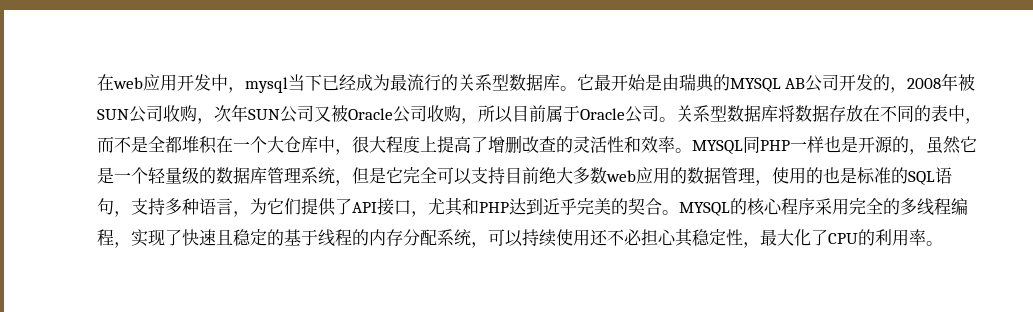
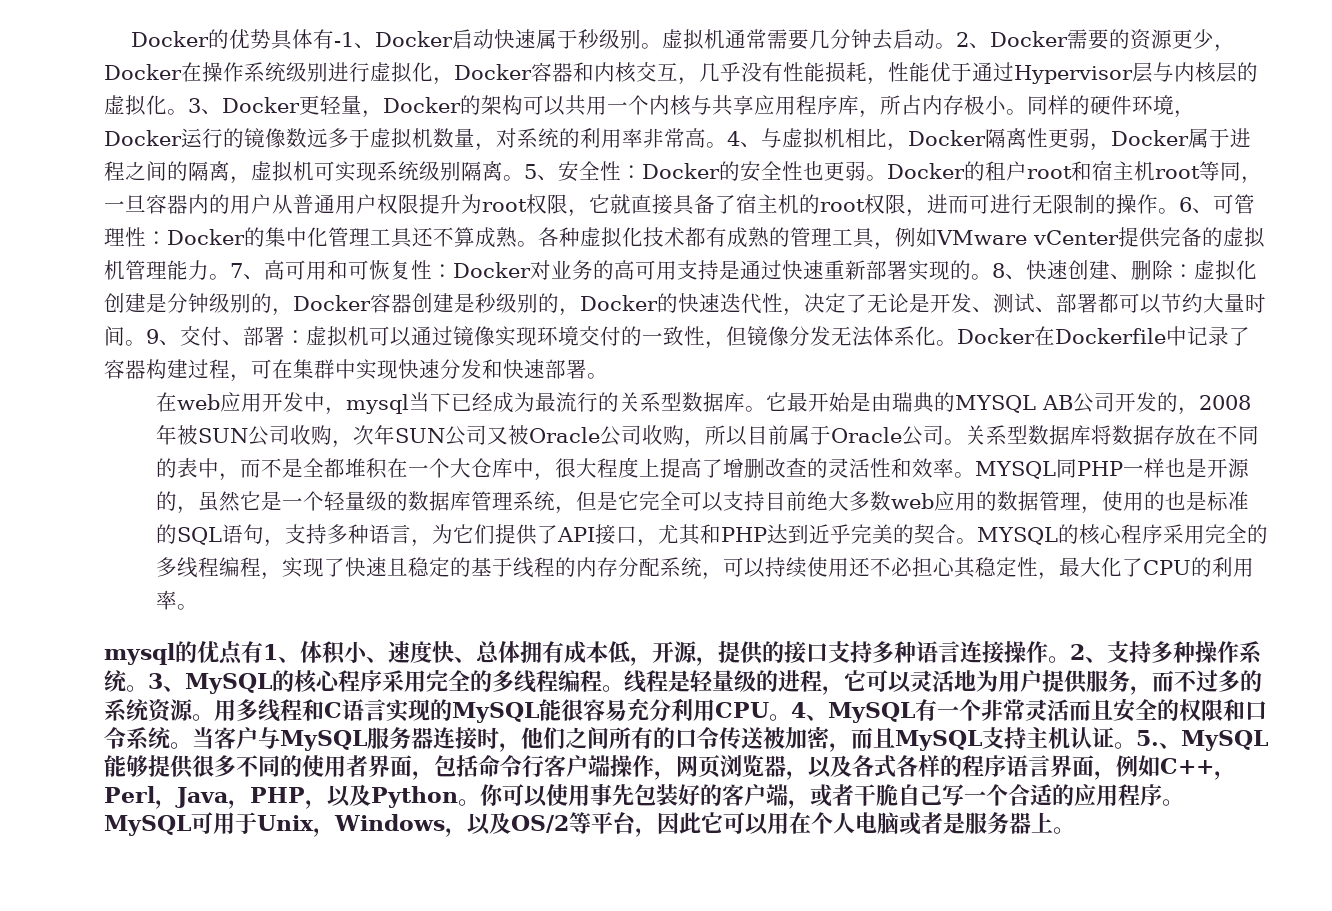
(96, 82) none -> [130,29,1235,52] [104,62,1258,85] [104,95,1195,118] [104,128,1251,151] [104,160,1262,184] [104,193,1255,217] [104,227,1265,250] [104,260,1257,281] [104,293,1266,316] [104,326,1250,349] [104,359,608,382] Docker的优势具体有-1、Docker启动快速属于秒级别。虚拟机通常需要几分钟去启动。2、Docker需要的资源更少，Docker在操作系统级别进行虚拟化，Docker容器和内核交互，几乎没有性能损耗，性能优于通过Hypervisor层与内核层的虚拟化。3、Docker更轻量，Docker的架构可以共用一个内核与共享应用程序库，所占内存极小。同样的硬件环境，Docker运行的镜像数远多于虚拟机数量，对系统的利用率非常高。4、与虚拟机相比，Docker隔离性更弱，Docker属于进程之间的隔离，虚拟机可实现系统级别隔离。5、安全性：Docker的安全性也更弱。Docker的租户root和宿主机root等同，一旦容器内的用户从普通用户权限提升为root权限，它就直接具备了宿主机的root权限，进而可进行无限制的操作。6、可管理性：Docker的集中化管理工具还不算成熟。各种虚拟化技术都有成熟的管理工具，例如VMware vCenter提供完备的虚拟机管理能力。7、高可用和可恢复性：Docker对业务的高可用支持是通过快速重新部署实现的。8、快速创建、删除：虚拟化创建是分钟级别的，Docker容器创建是秒级别的，Docker的快速迭代性，决定了无论是开发、测试、部署都可以节约大量时间。9、交付、部署：虚拟机可以通过镜像实现环境交付的一致性，但镜像分发无法体系化。Docker在Dockerfile中记录了容器构建过程，可在集群中实现快速分发和快速部署。 //
(943, 243) none -> [104,641,1262,666] [104,670,1262,695] [104,698,1267,723] [104,726,1268,752] [104,755,1236,780] [104,783,1184,809] [104,812,1075,837] // mysql的优点有1、体积小、速度快、总体拥有成本低，开源，提供的接口支持多种语言连接操作。2、支持多种操作系统。3、MySQL的核心程序采用完全的多线程编程。线程是轻量级的进程，它可以灵活地为用户提供服务，而不过多的系统资源。用多线程和C语言实现的MySQL能很容易充分利用CPU。4、MySQL有一个非常灵活而且安全的权限和口令系统。当客户与MySQL服务器连接时，他们之间所有的口令传送被加密，而且MySQL支持主机认证。5.、MySQL能够提供很多不同的使用者界面，包括命令行客户端操作，网页浏览器，以及各式各样的程序语言界面，例如C++，Perl，Java，PHP，以及Python。你可以使用事先包装好的客户端，或者干脆自己写一个合适的应用程序。MySQL可用于Unix，Windows，以及OS/2等平台，因此它可以用在个人电脑或者是服务器上。

